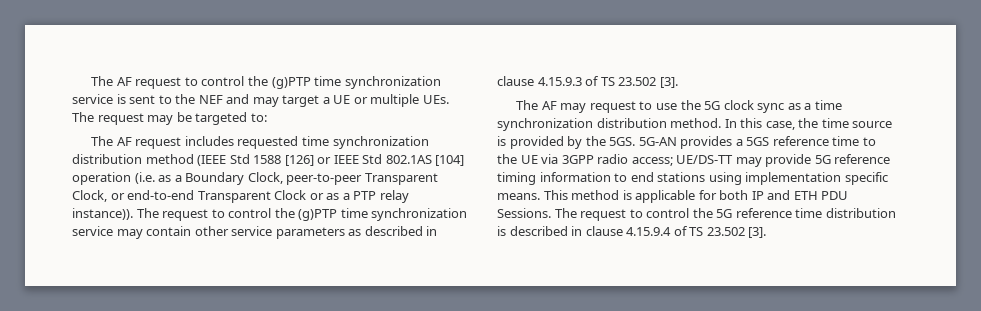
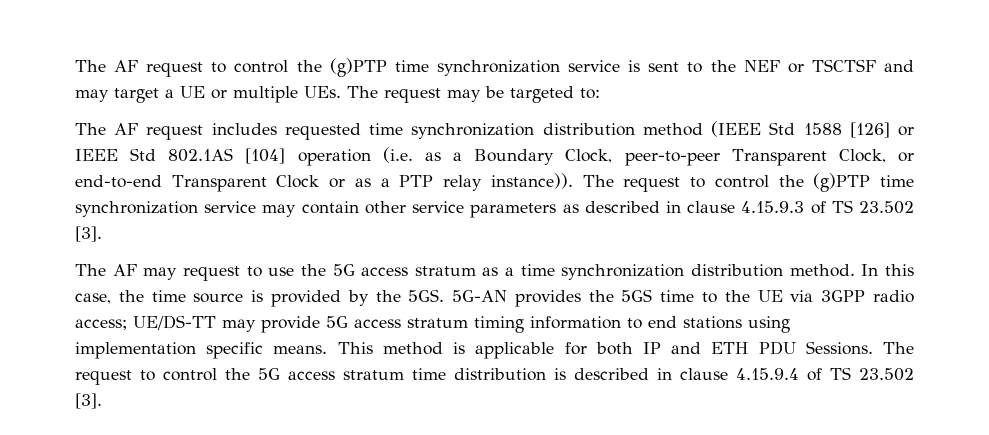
(223, 99) none -> [787,59,876,73] or TSCTSF
[723,100,785,113] clock sync -> [361,266,476,276] access stratum
[735,136,829,146] a 5GS reference -> [588,289,653,302] the 5GS
[834,154,891,164] reference -> [354,318,468,328] access stratum
[735,208,792,218] reference -> [288,370,404,380] access stratum

